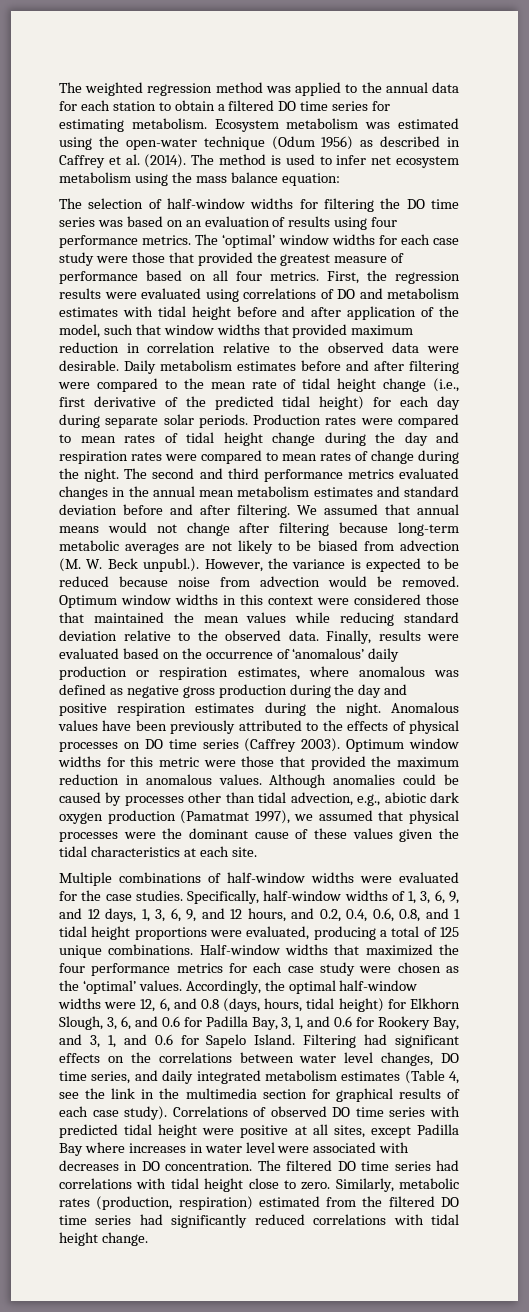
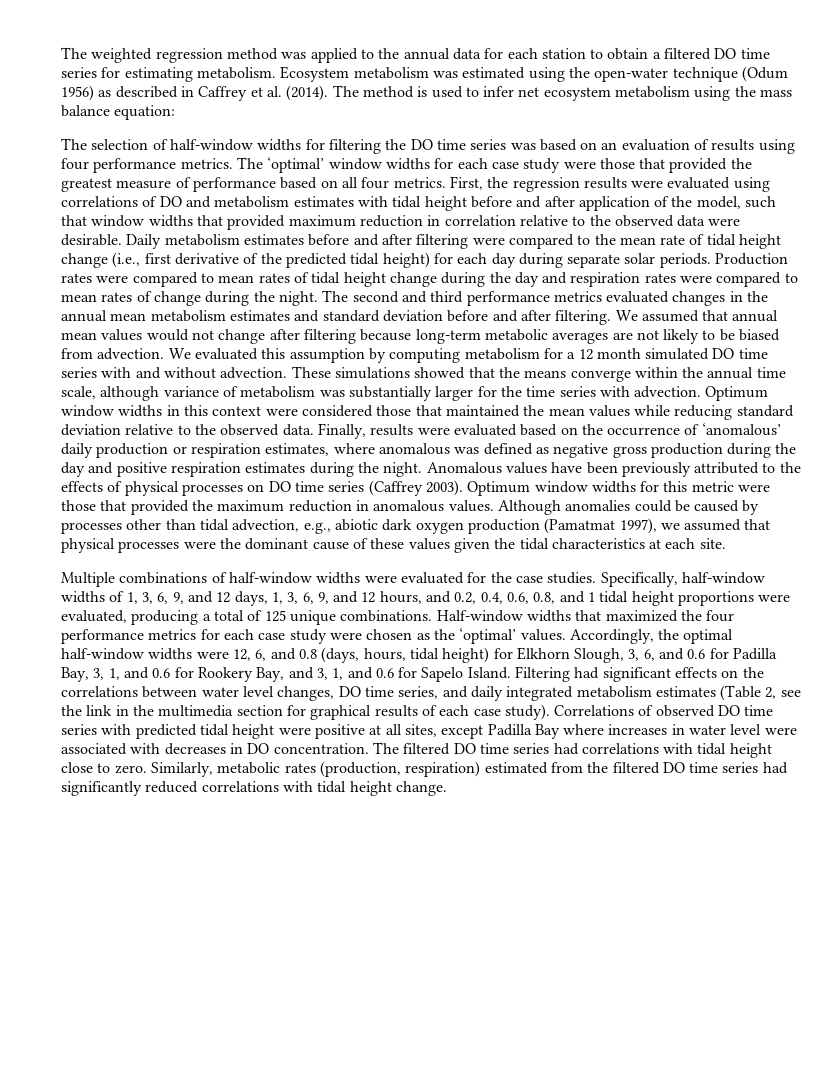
[59,526,99,533] means -> [61,329,143,341] mean values
[400,540,460,551] [59,558,459,572] [59,576,459,587] advection (M. W. Beck unpubl.). However, the variance is expected to be reduced because noise from advection would be removed. -> [97,348,768,363] [61,366,786,382] [61,386,702,401] advection. We evaluated this assumption by computing metabolism for a 12 month simulated DO time series with and without advection. These simulations showed that the means converge within the annual time scale, although variance of metabolism was substantially larger for the time series with advection.
[449,1071,459,1084] 4, -> [765,687,777,699] 2,

